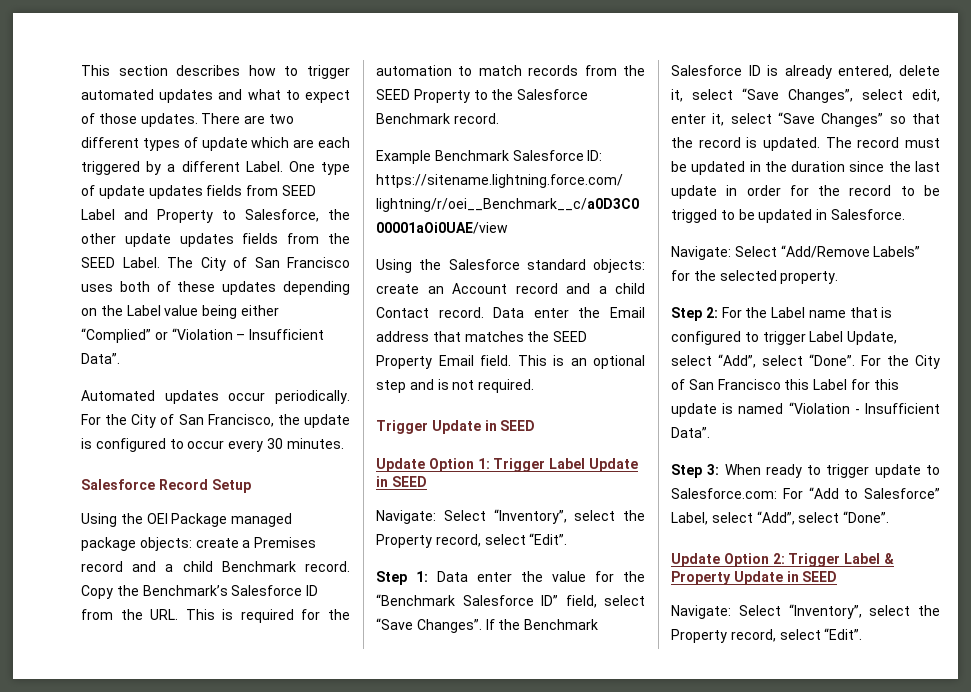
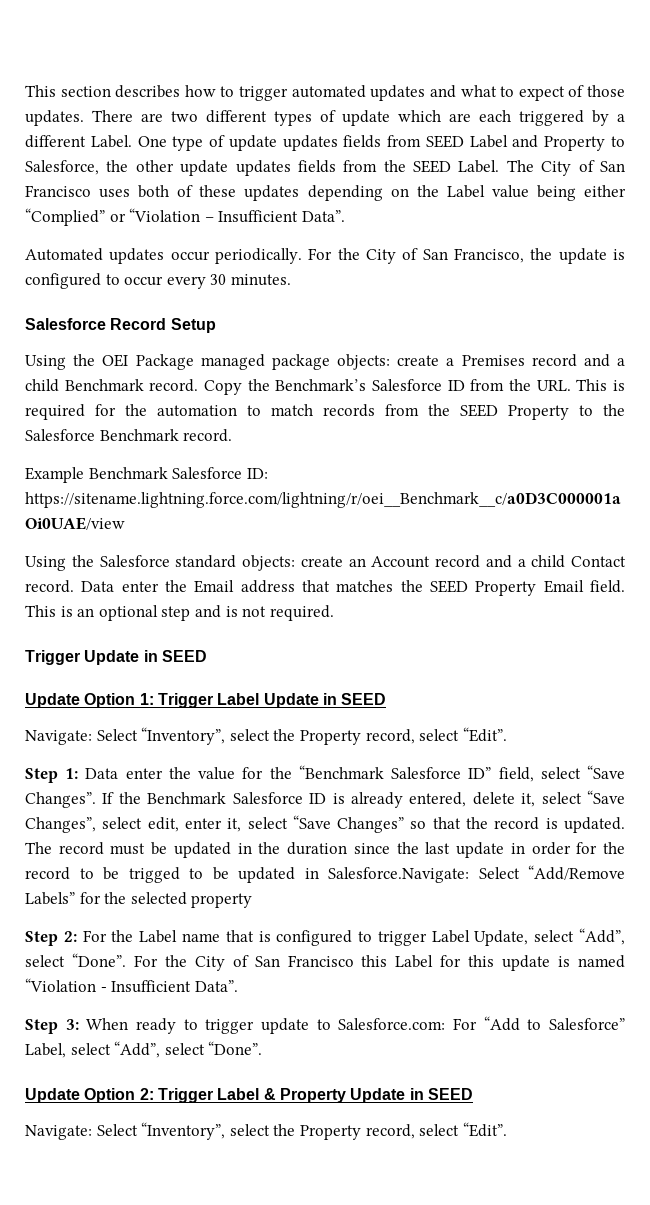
[830,209,905,220] [671,246,731,260] Salesforce. // Navigate: -> [328,867,469,883] Salesforce.Navigate:
[780,271,839,284] property. -> [191,893,253,908] property

